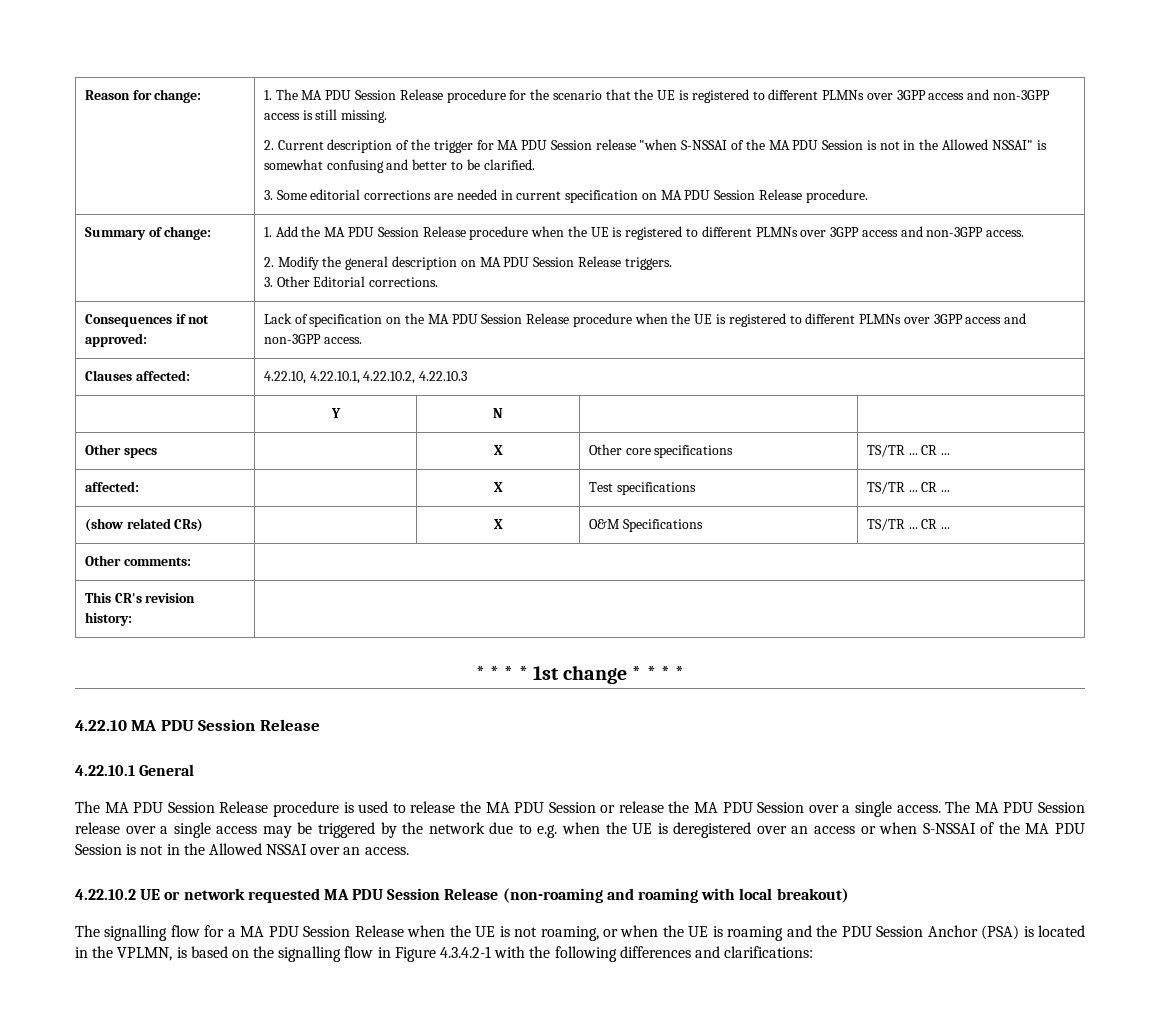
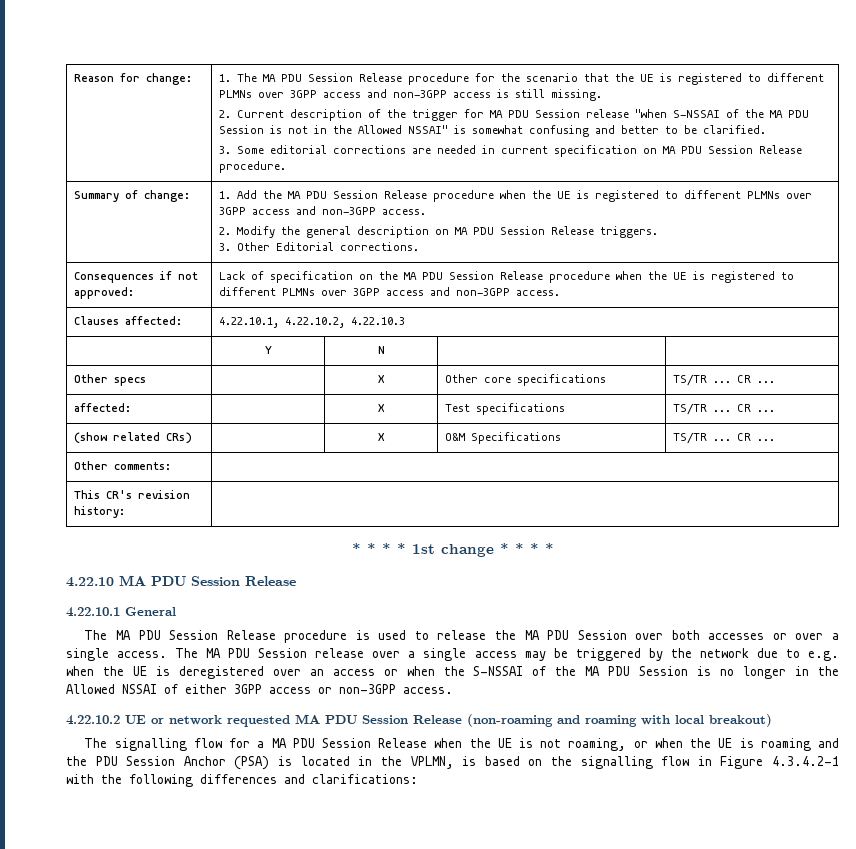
[263,371,306,384] 4.22.10, -> (183, 320) none
[600,801,805,813] or release the MA PDU Session -> [635,630,787,640] over both accesses or
[922,822,1085,834] [75,844,164,855] S-NSSAI of the MA PDU Session is not -> [443,666,787,679] the S-NSSAI of the MA PDU Session is no longer
[310,847,361,855] over an -> [164,684,396,694] of either 3GPP access or non-3GPP

